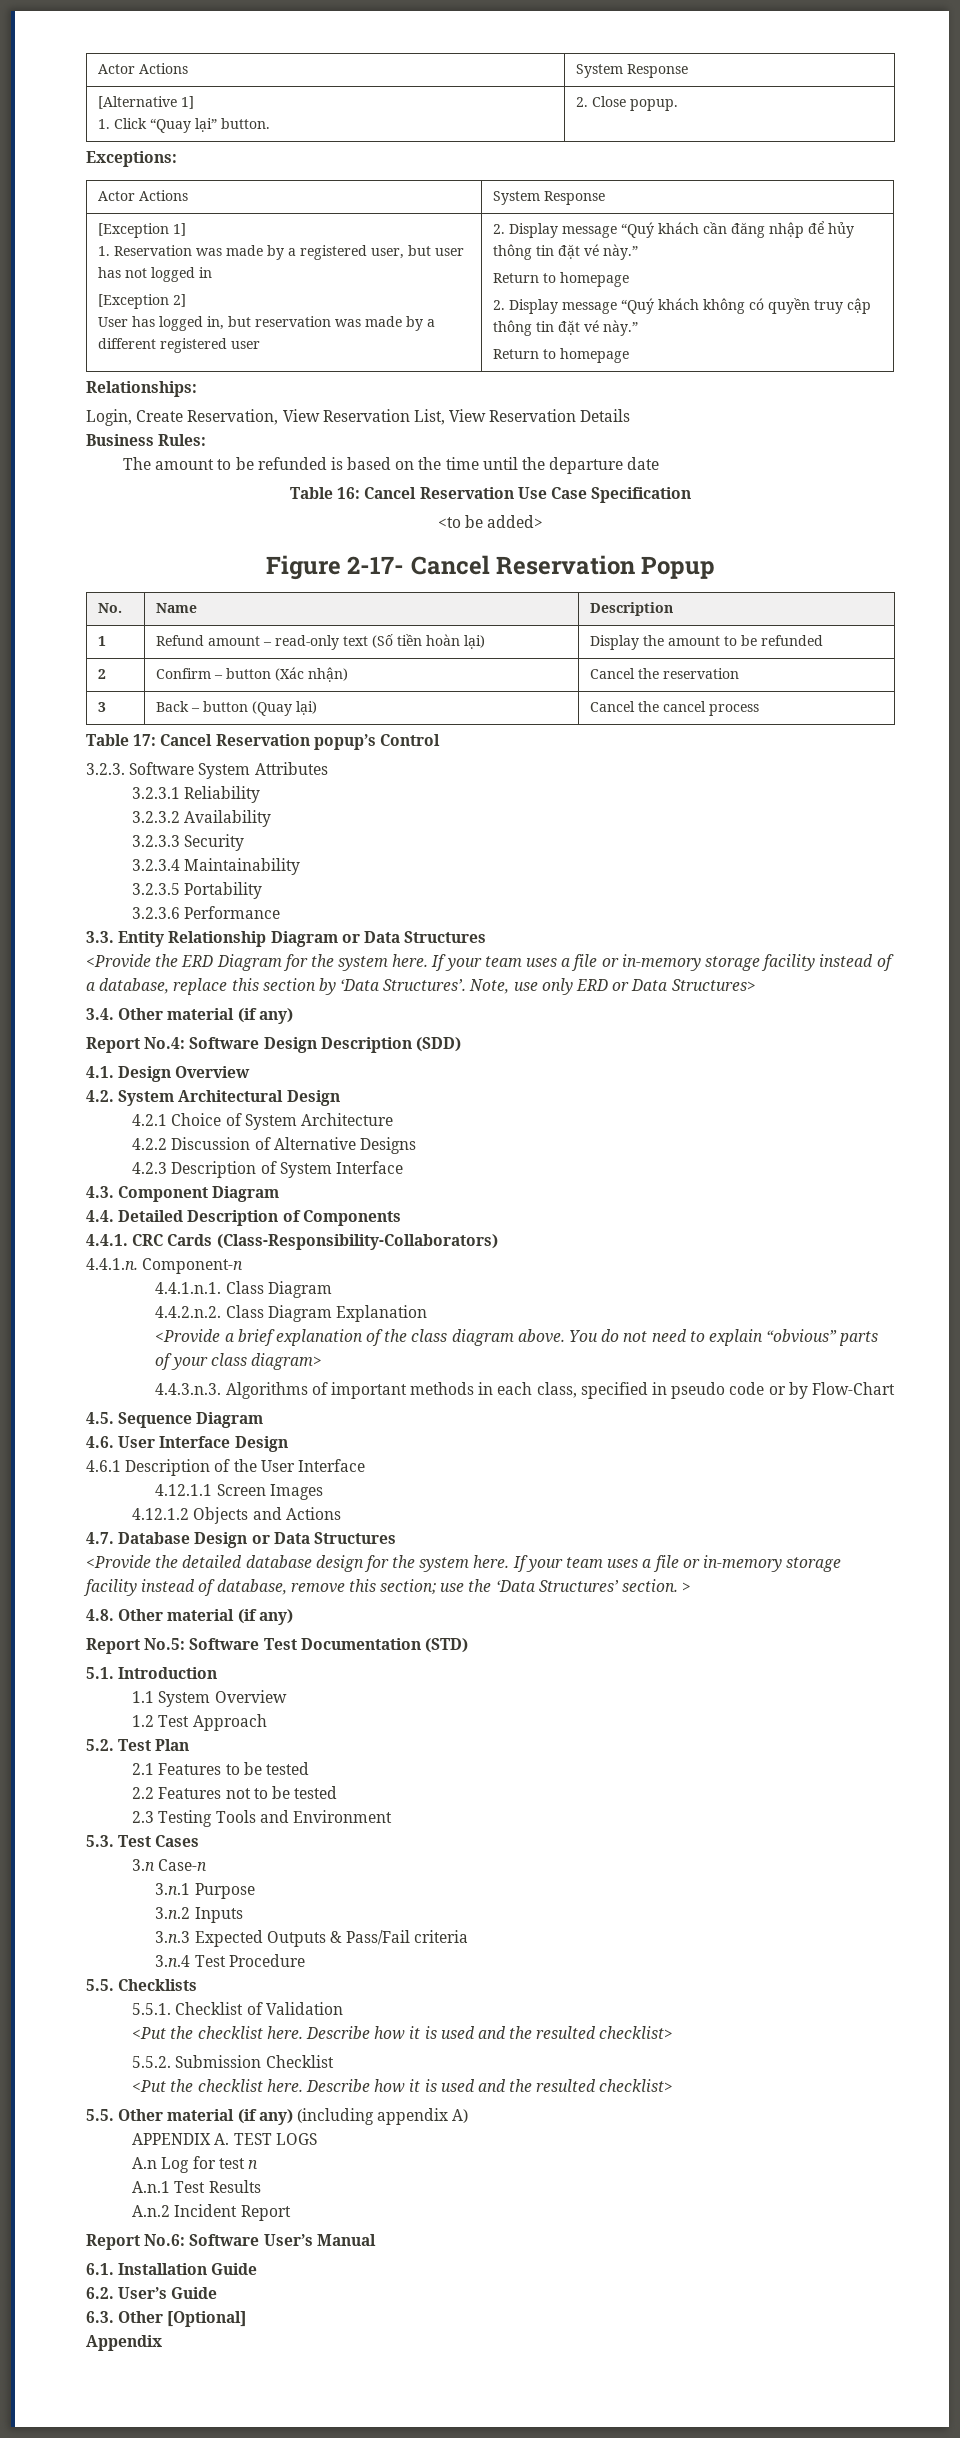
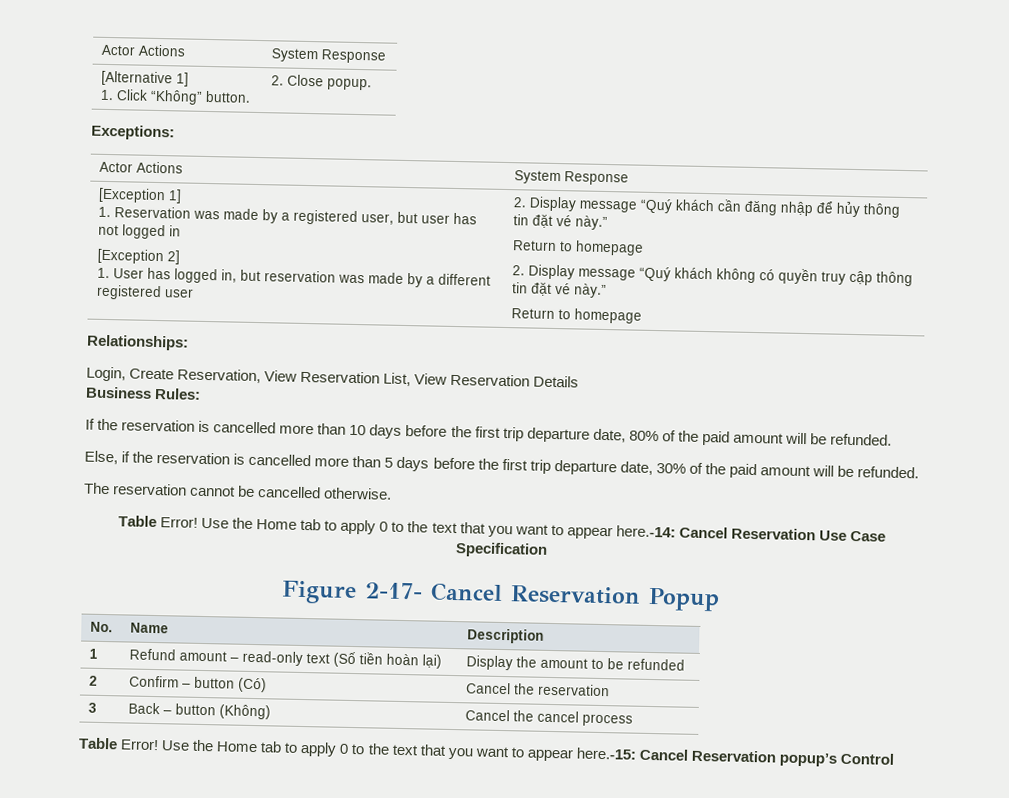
[150,118,218,133] “Quay lại” -> [149,89,203,105] “Không”
(187, 300) none -> [96,267,110,279] 1.
[122,457,660,474] [289,487,361,499] The amount to be refunded is based on the time until the departure date // Table 16: -> [85,418,893,446] [84,450,920,479] [84,482,393,500] [117,515,676,540] If the reservation is cancelled more than 10 days before the first trip departure date, 80% of the paid amount will be refunded. // Else, if the reservation is cancelled more than 5 days before the first trip departure date, 30% of the paid amount will be refunded. // The reservation cannot be cancelled otherwise. // Table Error! Use the Home tab to apply 0 to the text that you want to appear here.-14:
[437,515,544,528] // <to be added> -> (548, 550) none
[275,667,349,682] (Xác nhận) -> [237,677,267,693] (Có)
[252,701,318,716] (Quay lại) -> [218,704,271,720] (Không)
[133,734,440,750] [86,762,328,779] [132,786,261,803] [132,810,272,827] [132,834,245,851] [132,858,301,875] [132,882,263,899] [132,906,281,919] [86,931,487,947] [86,954,894,971] [86,978,756,995] [86,1008,293,1024] [86,1037,461,1053] [86,1066,251,1082] [86,1090,340,1106] [132,1113,393,1130] [132,1137,416,1154] [132,1161,403,1178] [86,1186,280,1202] [86,1210,401,1226] [86,1234,498,1250] [86,1258,244,1274] [155,1281,332,1298] [155,1305,427,1322] [155,1329,879,1346] [155,1353,322,1370] [155,1382,895,1399] [86,1412,264,1428] [86,1436,288,1452] [86,1459,365,1476] [155,1484,323,1500] [132,1507,341,1524] [86,1532,396,1548] [86,1555,842,1572] [83,1579,692,1596] [86,1609,293,1625] [86,1638,468,1654] [86,1667,218,1679] [132,1690,287,1707] [132,1714,267,1731] [86,1739,190,1751] [132,1762,309,1775] [132,1786,338,1799] [132,1810,392,1827] [86,1835,200,1847] [132,1859,208,1871] [155,1883,255,1899] [155,1907,243,1923] [155,1930,469,1947] [155,1954,305,1967] [86,1979,198,1991] [132,2002,343,2015] [132,2026,674,2040] [132,2055,334,2068] [132,2079,674,2093] [86,2108,469,2125] [132,2133,317,2145] [132,2156,258,2173] [132,2180,261,2193] [132,2204,291,2221] [86,2234,376,2250] [86,2263,258,2275] [86,2287,218,2299] [86,2311,247,2327] [86,2335,162,2351] 17: Cancel Reservation popup’s Control // 3.2.3. Software System Attributes // 3.2.3.1 Reliability // 3.2.3.2 Availability // 3.2.3.3 Security // 3.2.3.4 Maintainability // 3.2.3.5 Portability // 3.2.3.6 Performance // 3.3. Entity Relationship Diagram or Data Structures // <Provide the ERD Diagram for the system here. If your team uses a file or in-memory storage facility instead of a database, replace this section by ‘Data Structures’. Note, use only ERD or Data Structures> // 3.4. Other material (if any) // Report No.4: Software Design Description (SDD) // 4.1. Design Overview // 4.2. System Architectural Design // 4.2.1 Choice of System Architecture // 4.2.2 Discussion of Alternative Designs // 4.2.3 Description of System Interface // 4.3. Component Diagram // 4.4. Detailed Description of Components // 4.4.1. CRC Cards (Class-Responsibility-Collaborators) // 4.4.1.n. Component-n // 4.4.1.n.1. Class Diagram // 4.4.2.n.2. Class Diagram Explanation // <Provide a brief explanation of the class diagram above. You do not need to explain “obvious” parts of your class diagram> // 4.4.3.n.3. Algorithms of important methods in each class, specified in pseudo code or by Flow-Chart // 4.5. Sequence Diagram // 4.6. User Interface Design // 4.6.1 Description of the User Interface // 4.12.1.1 Screen Images // 4.12.1.2 Objects and Actions // 4.7. Database Design or Data Structures // <Provide the detailed database design for the system here. If your team uses a file or in-memory storage facility instead of database, remove this section; use the ‘Data Structures’ section. > // 4.8. Other material (if any) // Report No.5: Software Test Documentation (STD) // 5.1. Introduction // 1.1 System Overview // 1.2 Test Approach // 5.2. Test Plan // 2.1 Features to be tested // 2.2 Features not to be tested // 2.3 Testing Tools and Environment // 5.3. Test Cases // 3.n Case-n // 3.n.1 Purpose // 3.n.2 Inputs // 3.n.3 Expected Outputs & Pass/Fail criteria // 3.n.4 Test Procedure // 5.5. Checklists // 5.5.1. Checklist of Validation // <Put the checklist here. Describe how it is used and the resulted checklist> // 5.5.2. Submission Checklist // <Put the checklist here. Describe how it is used and the resulted checklist> // 5.5. Other material (if any) (including appendix A) // APPENDIX A. TEST LOGS // A.n Log for test n // A.n.1 Test Results // A.n.2 Incident Report // Report No.6: Software User’s Manual // 6.1. Installation Guide // 6.2. User’s Guide // 6.3. Other [Optional] // Appendix -> [120,739,895,767] Error! Use the Home tab to apply 0 to the text that you want to appear here.-15: Cancel Reservation popup’s Control

